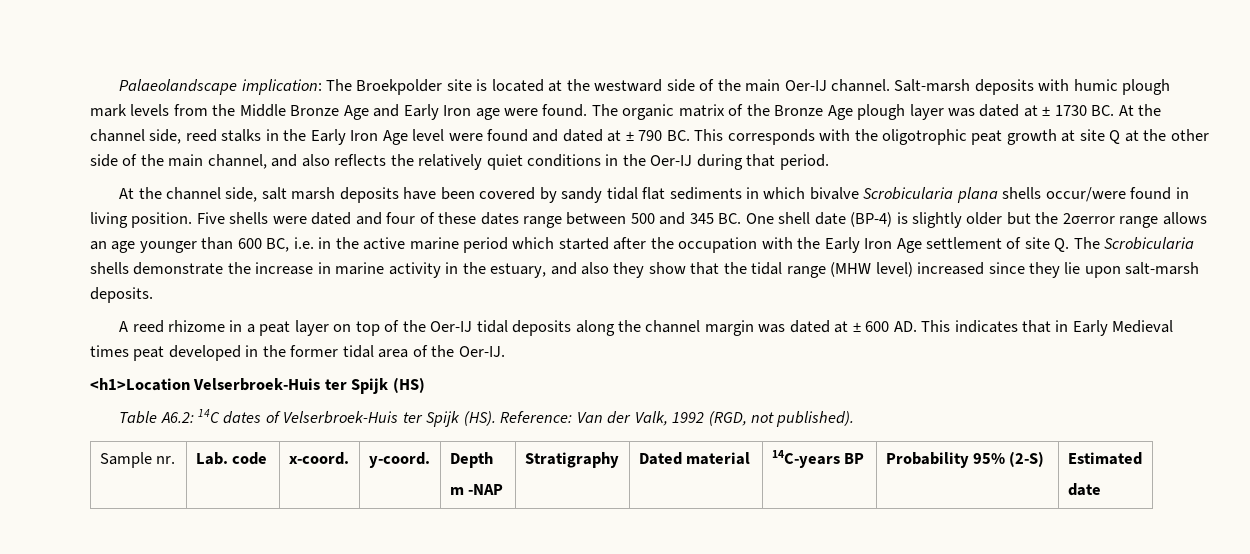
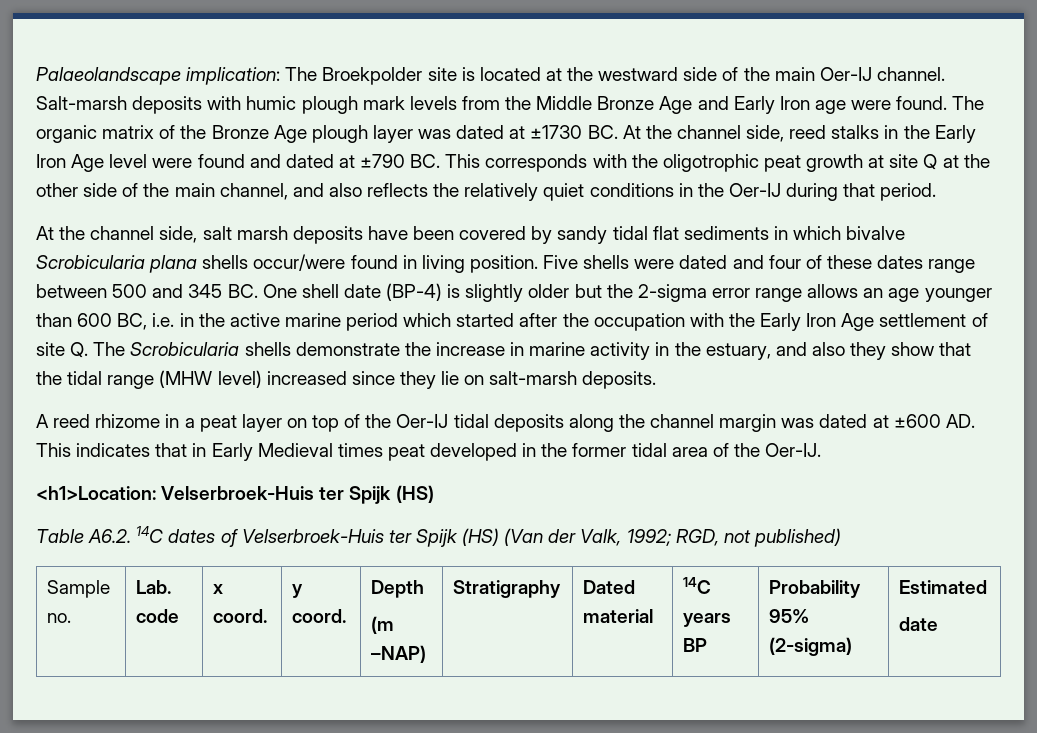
[1042,105,1087,116] ± 1730 -> [530,125,583,139] ±1730
[625,130,663,141] ± 790 -> [360,154,406,168] ±790
[1062,213,1115,224] 2σerror -> [637,284,750,302] 2-sigma error
[1084,266,1121,278] upon -> [464,375,485,385] on
[852,321,890,332] ± 600 -> [893,414,941,428] ±600
[90,378,190,391] <h1>Location -> [36,486,156,500] <h1>Location:
[160,412,194,423] A6.2: -> [88,529,132,543] A6.2.
[463,411,855,427] (HS). Reference: Van der Valk, 1992 (RGD, not published). -> [462,528,841,547] (HS) (Van der Valk, 1992; RGD, not published)
[156,456,176,464] nr. -> [47,613,72,623] no.
[288,452,349,465] [368,452,430,468] x-coord. | y-coord. -> [213,584,224,594] [213,609,268,623] [292,584,304,598] [292,609,347,623] x coord. | y coord.
[449,484,504,495] m -NAP -> [371,616,395,634] [371,645,427,663] (m –NAP)
[771,450,840,468] 14C-years -> [683,577,712,594] [683,613,732,627] 14C years
[1009,451,1045,467] (2-S) -> [769,637,853,656] (2-sigma)

